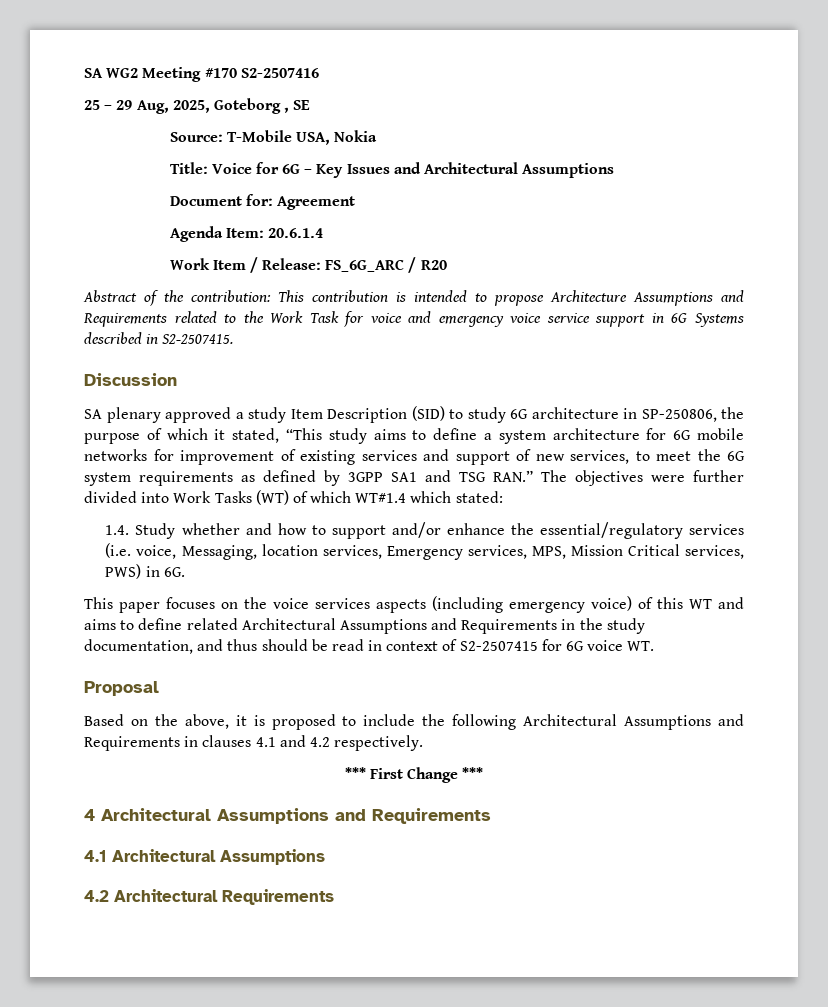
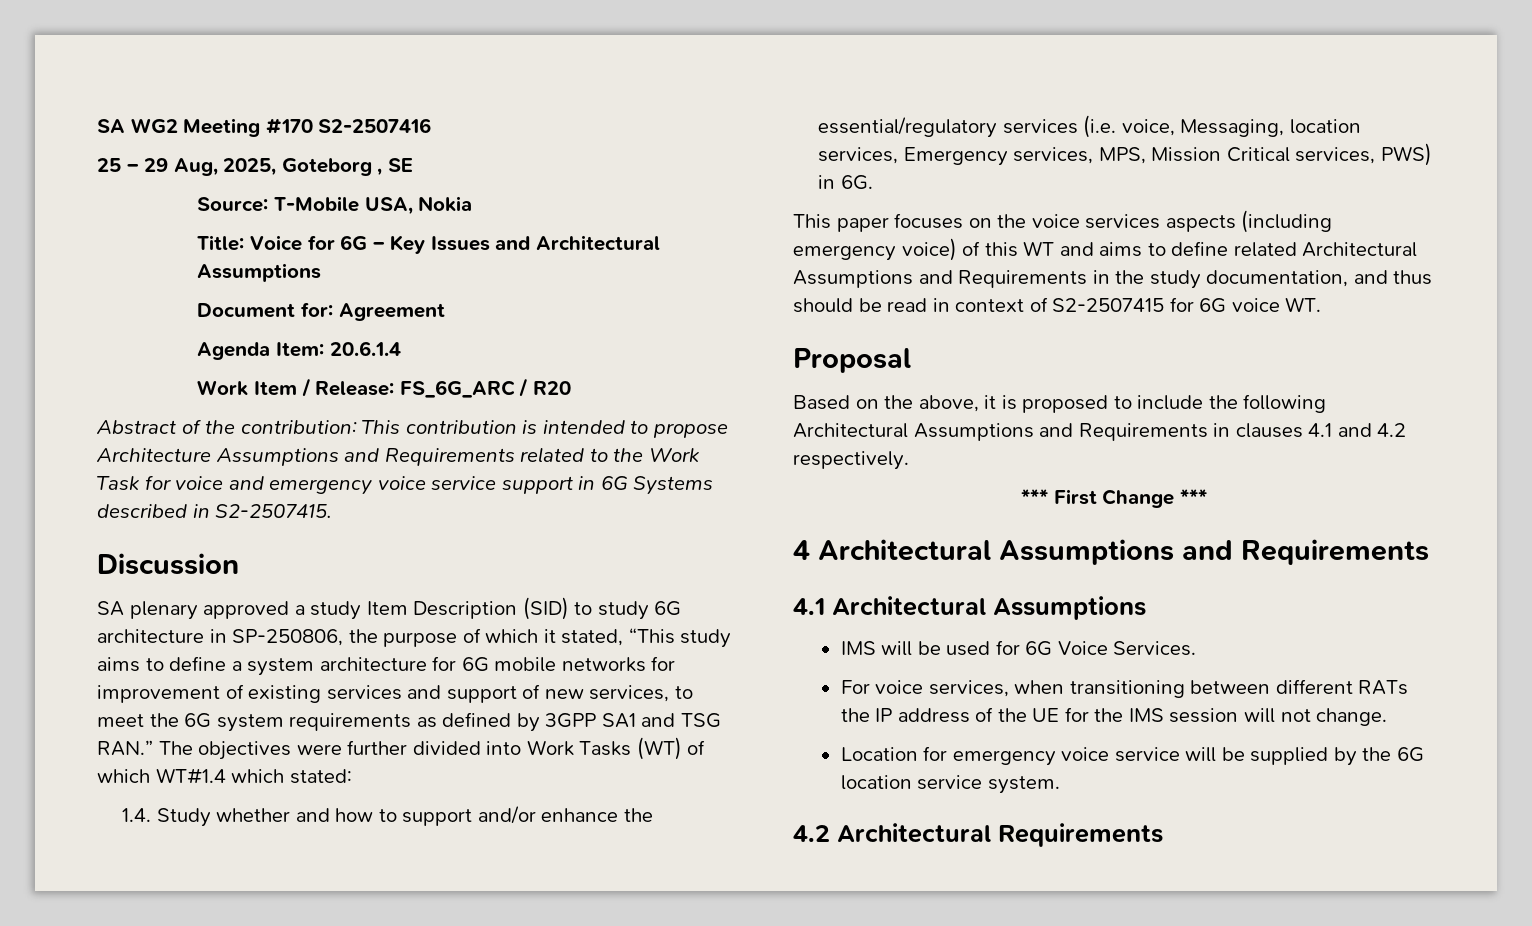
(325, 857) none -> [840,640,1197,656] [840,679,1409,698] [840,707,1388,726] [840,746,1425,766] [840,775,1060,794] // IMS will be used for 6G Voice Services. // For voice services, when transitioning between different RATs the IP address of the UE for the IMS session will not change. // Location for emergency voice service will be supplied by the 6G location service system.

